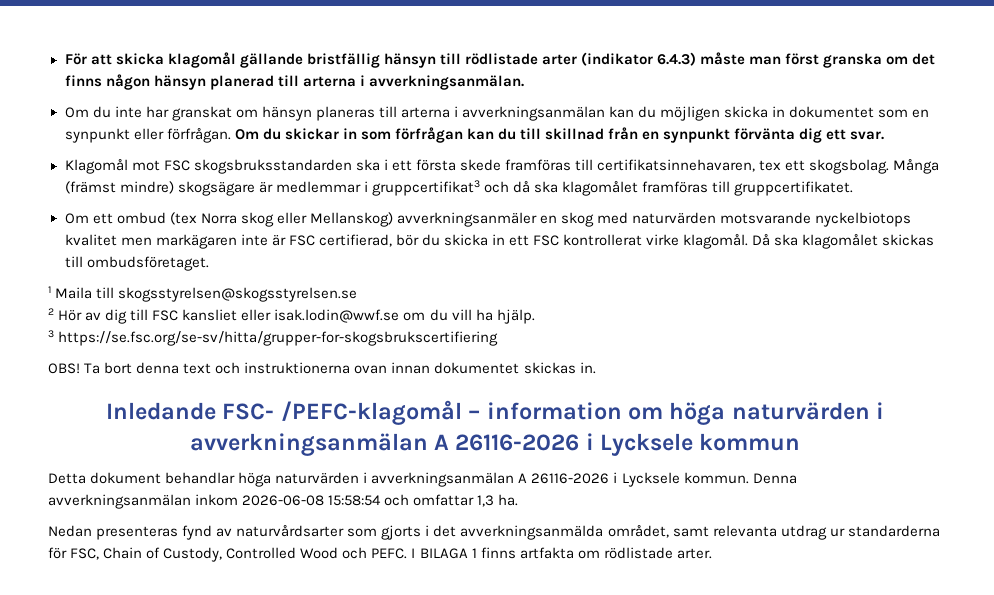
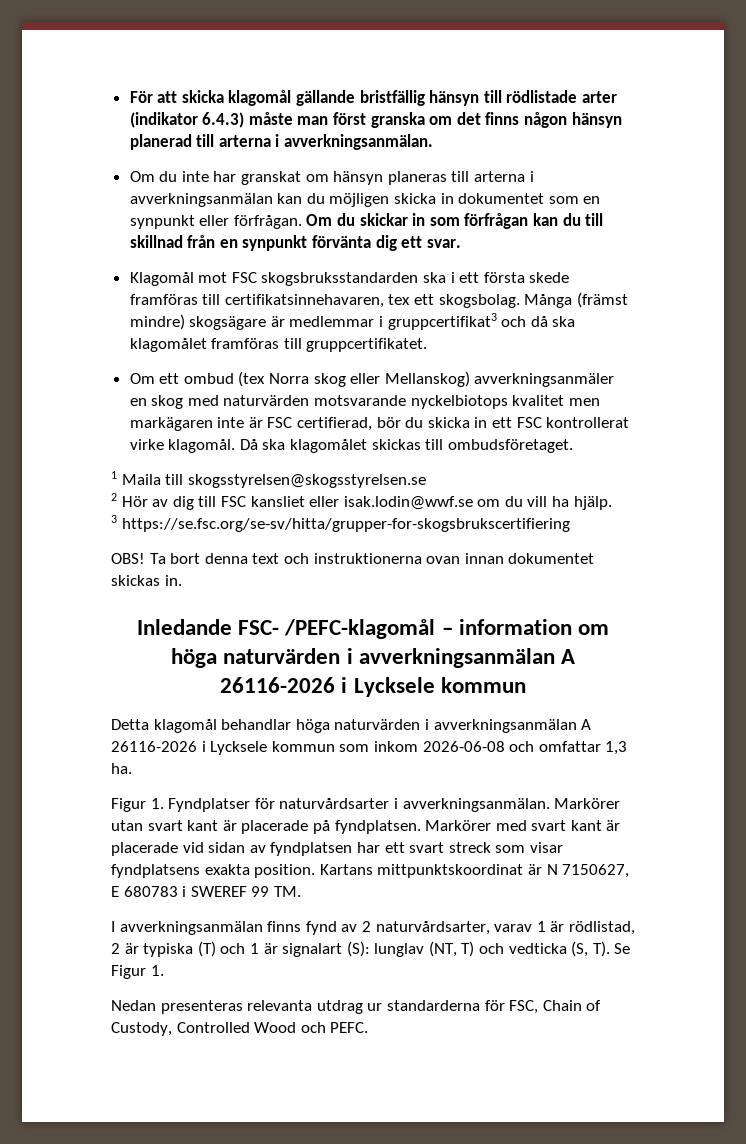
[90,472,162,484] dokument -> [153,719,217,733] klagomål
[683,472,797,484] [48,494,191,509] kommun. Denna avverkningsanmälan -> [271,741,370,752] kommun som
[328,495,382,506] 15:58:54 -> (505, 746) none
[48,524,709,540] Nedan presenteras fynd av naturvårdsarter som gjorts i det avverkningsanmälda området, samt -> [111,798,621,812] [111,820,621,834] [111,842,563,856] [111,864,630,878] [111,886,301,897] [111,921,635,935] [111,941,631,957] [111,965,164,979] [111,1000,243,1014] Figur 1. Fyndplatser för naturvårdsarter i avverkningsanmälan. Markörer utan svart kant är placerade på fyndplatsen. Markörer med svart kant är placerade vid sidan av fyndplatsen har ett svart streck som visar fyndplatsens exakta position. Kartans mittpunktskoordinat är N 7150627, E 680783 i SWEREF 99 TM. // I avverkningsanmälan finns fynd av 2 naturvårdsarter, varav 1 är rödlistad, 2 är typiska (T) och 1 är signalart (S): lunglav (NT, T) och vedticka (S, T). Se Figur 1. // Nedan presenteras
[411,547,712,559] I BILAGA 1 finns artfakta om rödlistade arter. -> (369, 1027) none

